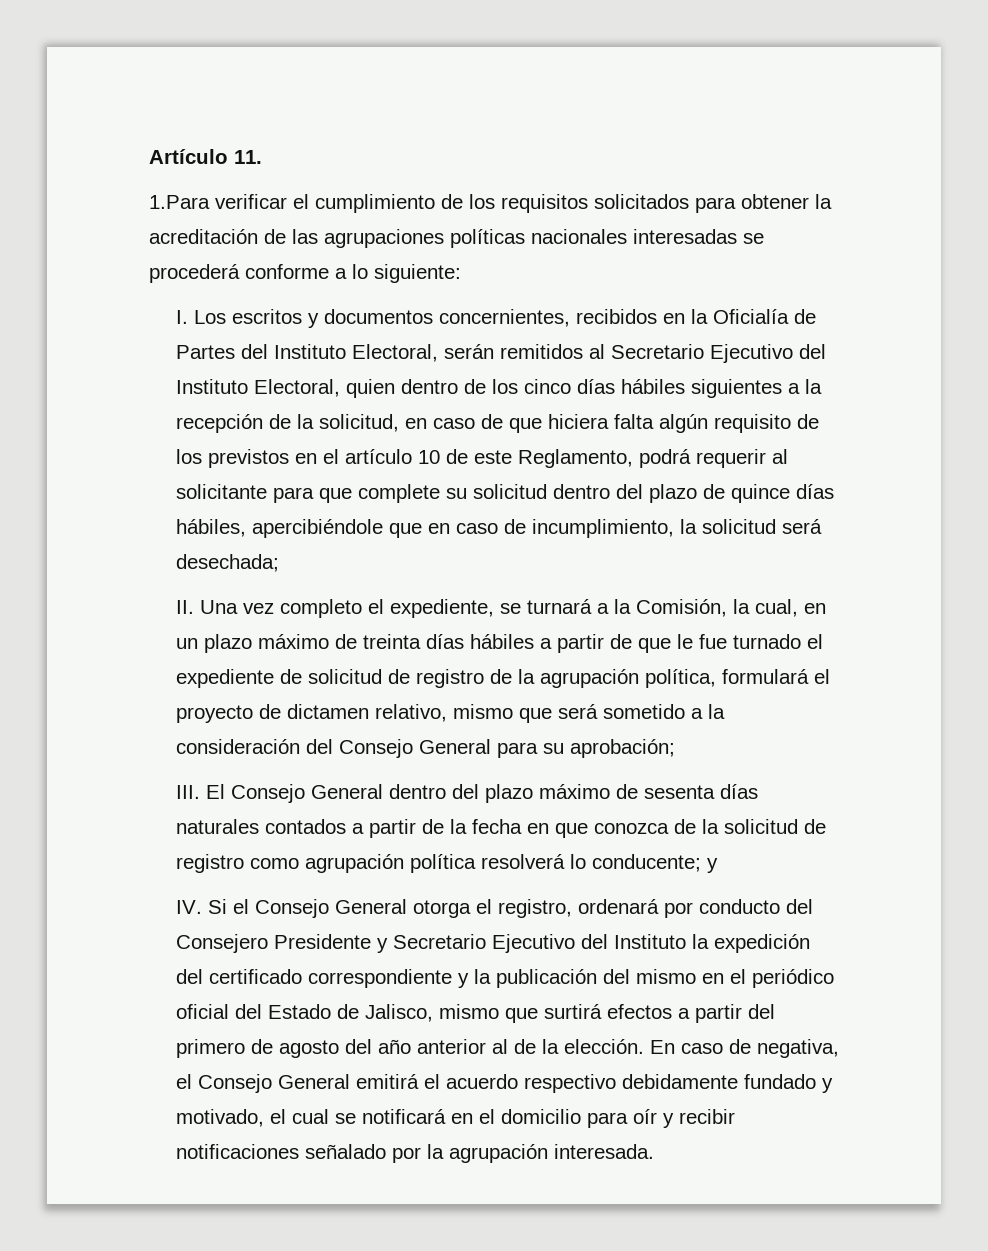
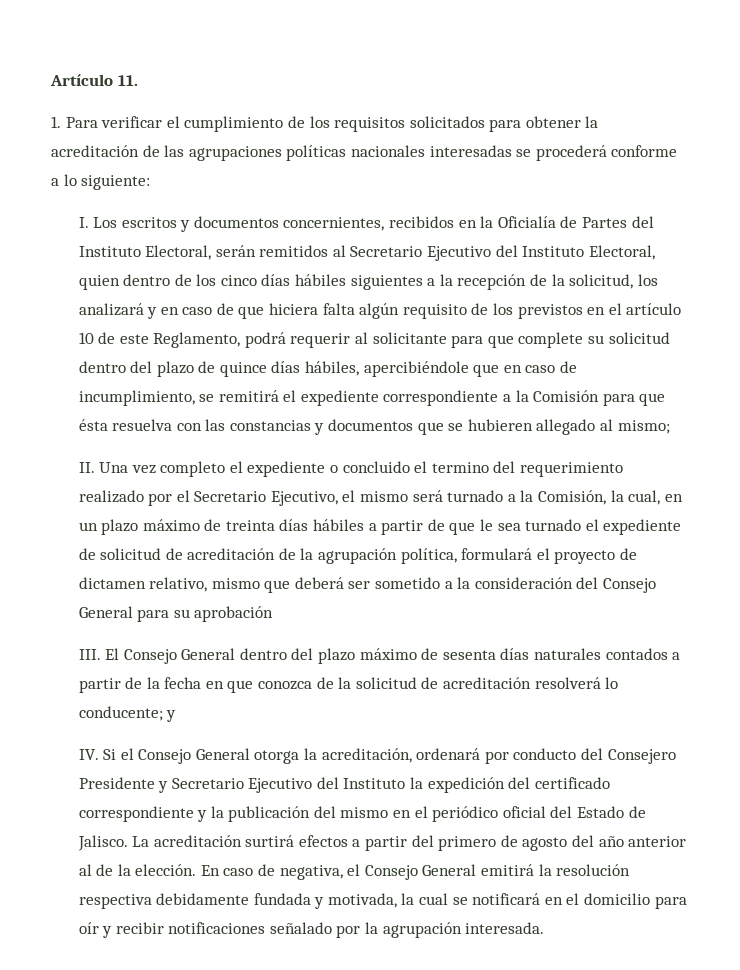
[149,195,210,209] 1.Para -> [51,116,98,128] 1. Para
(399, 423) none -> [637,274,658,286] [78,303,158,319] los analizará y
[679,519,822,534] [175,554,279,572] la solicitud será desechada; -> [199,390,666,406] [78,419,670,435] se remitirá el expediente correspondiente a la Comisión para que ésta resuelva con las constancias y documentos que se hubieren allegado al mismo;
[389,599,592,618] expediente, se turnará -> [247,461,624,477] [78,490,504,506] expediente o concluido el termino del requerimiento realizado por el Secretario Ejecutivo, el mismo será turnado
[698,634,727,649] fue -> [497,523,521,531] sea
[415,669,484,688] registro -> [187,548,276,560] acreditación
[557,704,598,719] será -> [294,577,371,589] deberá ser
[569,739,675,758] aprobación; -> [194,606,274,622] aprobación
[175,854,476,873] registro como agrupación política -> [443,677,532,689] acreditación
[475,899,572,918] el registro, -> [304,748,412,763] la acreditación,
[364,1004,538,1023] Jalisco, mismo que -> [77,835,242,851] Jalisco. La acreditación
[423,1074,833,1093] [175,1109,286,1127] el acuerdo respectivo debidamente fundado y motivado, el -> [538,864,631,876] [78,893,415,909] la resolución respectiva debidamente fundada y motivada, la

